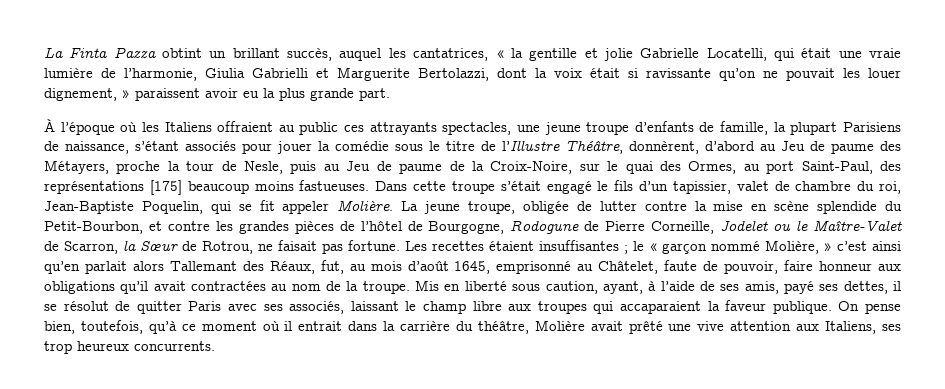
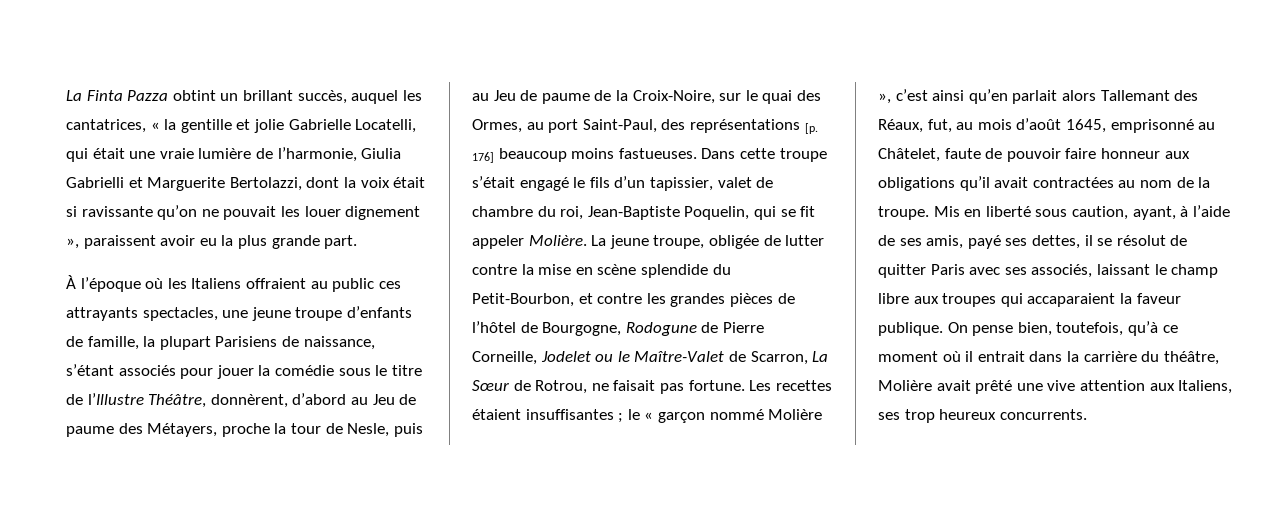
[44,88,130,101] dignement, » -> [345,206,421,220] [66,238,79,249] dignement »,
[149,180,182,195] [175] -> [804,123,818,134] [472,152,494,163] [p. 176]
[123,240,136,251] la -> [812,351,829,362] La
[765,240,832,254] Molière, » -> [768,409,823,420] [878,93,891,104] Molière »,
[724,261,779,274] pouvoir, -> [1006,148,1061,162] pouvoir

